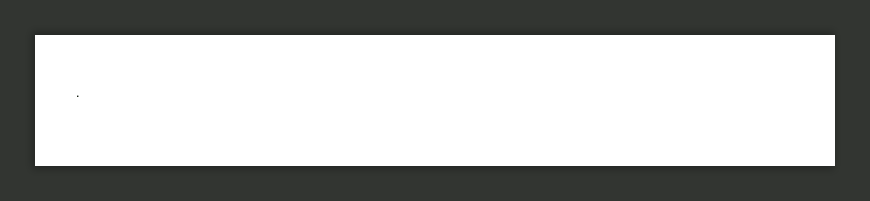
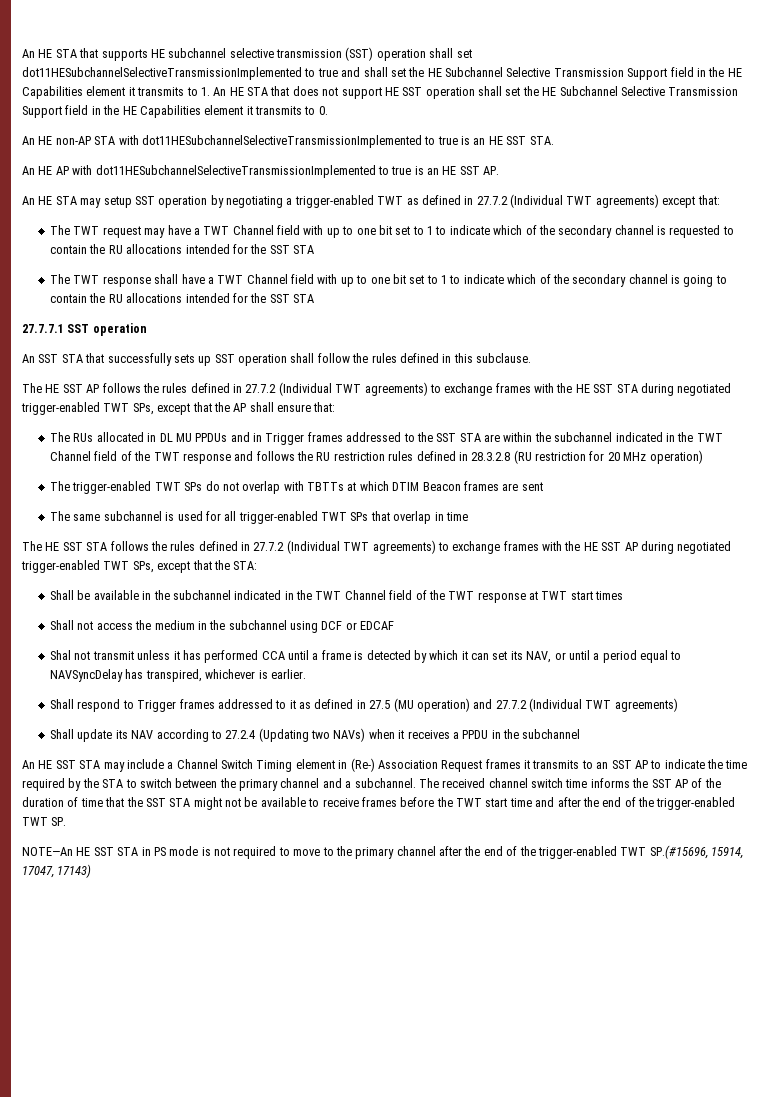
[76,95,79,97] . -> [22,47,472,61] [22,67,742,80] [22,86,739,99] [22,105,328,118] [22,135,554,148] [22,165,500,178] [22,194,720,208] [50,225,734,238] [50,244,315,254] [50,274,727,287] [50,293,315,303] [22,323,147,336] [22,353,531,366] [22,382,732,396] [21,402,336,415] [50,432,723,445] [50,450,703,464] [50,481,543,494] [50,511,468,524] [22,540,732,554] [21,560,258,573] [50,590,624,603] [50,620,395,633] [50,650,682,663] [50,669,306,682] [50,698,678,712] [50,728,581,742] [22,758,748,772] [22,778,721,791] [22,797,736,810] [22,817,67,826] [22,845,743,859] [22,864,92,878] An HE STA that supports HE subchannel selective transmission (SST) operation shall set dot11HESubchannelSelectiveTransmissionImplemented to true and shall set the HE Subchannel Selective Transmission Support field in the HE Capabilities element it transmits to 1. An HE STA that does not support HE SST operation shall set the HE Subchannel Selective Transmission Support field in the HE Capabilities element it transmits to 0. // An HE non-AP STA with dot11HESubchannelSelectiveTransmissionImplemented to true is an HE SST STA. // An HE AP with dot11HESubchannelSelectiveTransmissionImplemented to true is an HE SST AP. // An HE STA may setup SST operation by negotiating a trigger-enabled TWT as defined in 27.7.2 (Individual TWT agreements) except that: // The TWT request may have a TWT Channel field with up to one bit set to 1 to indicate which of the secondary channel is requested to contain the RU allocations intended for the SST STA // The TWT response shall have a TWT Channel field with up to one bit set to 1 to indicate which of the secondary channel is going to contain the RU allocations intended for the SST STA // 27.7.7.1 SST operation // An SST STA that successfully sets up SST operation shall follow the rules defined in this subclause. // The HE SST AP follows the rules defined in 27.7.2 (Individual TWT agreements) to exchange frames with the HE SST STA during negotiated trigger-enabled TWT SPs, except that the AP shall ensure that: // The RUs allocated in DL MU PPDUs and in Trigger frames addressed to the SST STA are within the subchannel indicated in the TWT Channel field of the TWT response and follows the RU restriction rules defined in 28.3.2.8 (RU restriction for 20 MHz operation) // The trigger-enabled TWT SPs do not overlap with TBTTs at which DTIM Beacon frames are sent // The same subchannel is used for all trigger-enabled TWT SPs that overlap in time // The HE SST STA follows the rules defined in 27.7.2 (Individual TWT agreements) to exchange frames with the HE SST AP during negotiated trigger-enabled TWT SPs, except that the STA: // Shall be available in the subchannel indicated in the TWT Channel field of the TWT response at TWT start times // Shall not access the medium in the subchannel using DCF or EDCAF // Shal not transmit unless it has performed CCA until a frame is detected by which it can set its NAV, or until a period equal to NAVSyncDelay has transpired, whichever is earlier. // Shall respond to Trigger frames addressed to it as defined in 27.5 (MU operation) and 27.7.2 (Individual TWT agreements) // Shall update its NAV according to 27.2.4 (Updating two NAVs) when it receives a PPDU in the subchannel // An HE SST STA may include a Channel Switch Timing element in (Re-) Association Request frames it transmits to an SST AP to indicate the time required by the STA to switch between the primary channel and a subchannel. The received channel switch time informs the SST AP of the duration of time that the SST STA might not be available to receive frames before the TWT start time and after the end of the trigger-enabled TWT SP. // NOTE—An HE SST STA in PS mode is not required to move to the primary channel after the end of the trigger-enabled TWT SP.(#15696, 15914, 17047, 17143)

